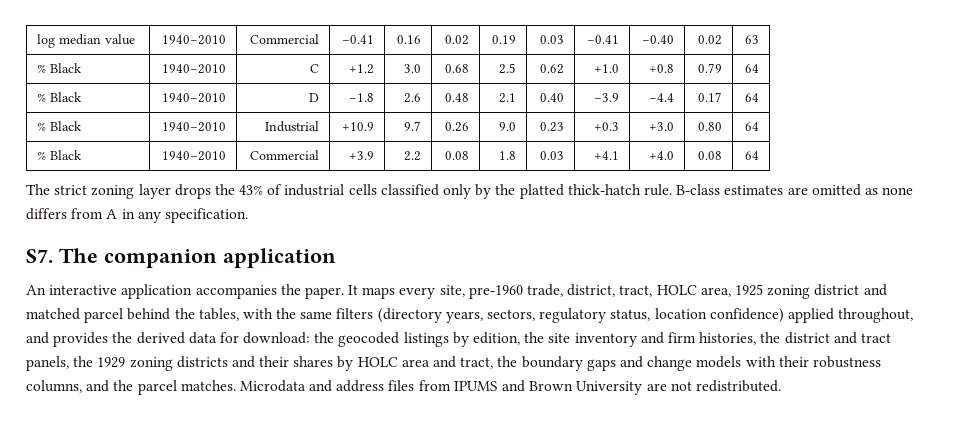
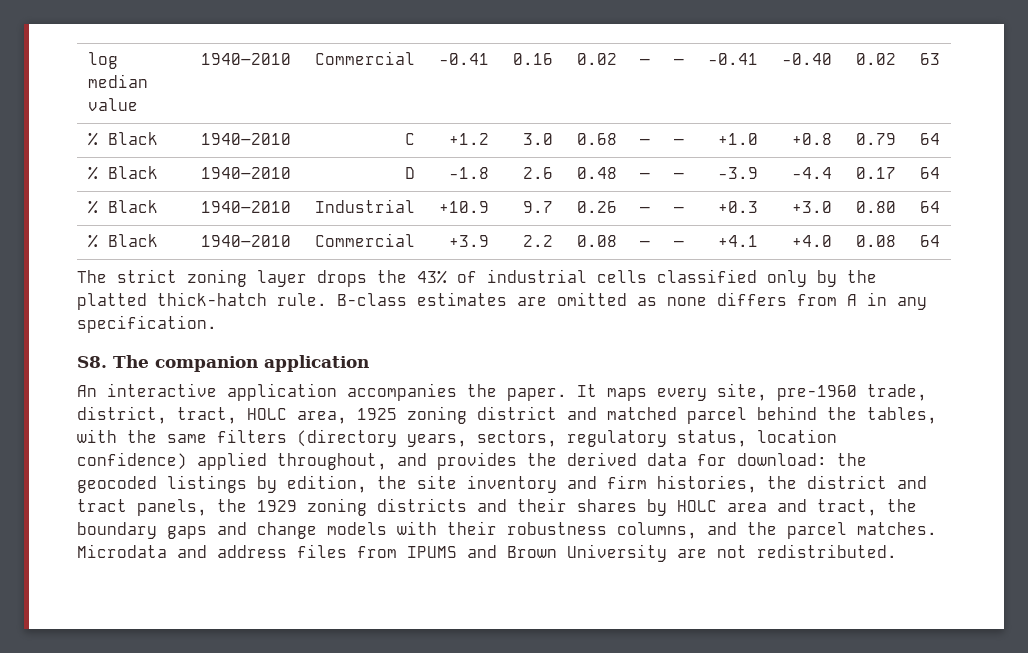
[491,35,516,44] [539,35,564,44] 0.19 | 0.03 -> [639,58,650,65] [673,58,684,65] — | —
[498,63,516,74] [539,64,564,74] 2.5 | 0.62 -> [639,138,650,145] [673,138,684,145] — | —
[498,93,516,103] [539,93,564,102] 2.1 | 0.40 -> [639,172,650,179] [673,172,684,179] — | —
[498,122,516,131] [539,122,564,132] 9.0 | 0.23 -> [639,206,650,213] [673,206,684,213] — | —
[498,151,516,160] [539,151,564,160] 1.8 | 0.03 -> [639,240,650,247] [673,240,684,247] — | —
[26,249,53,263] S7. -> [77,356,107,368] S8.

